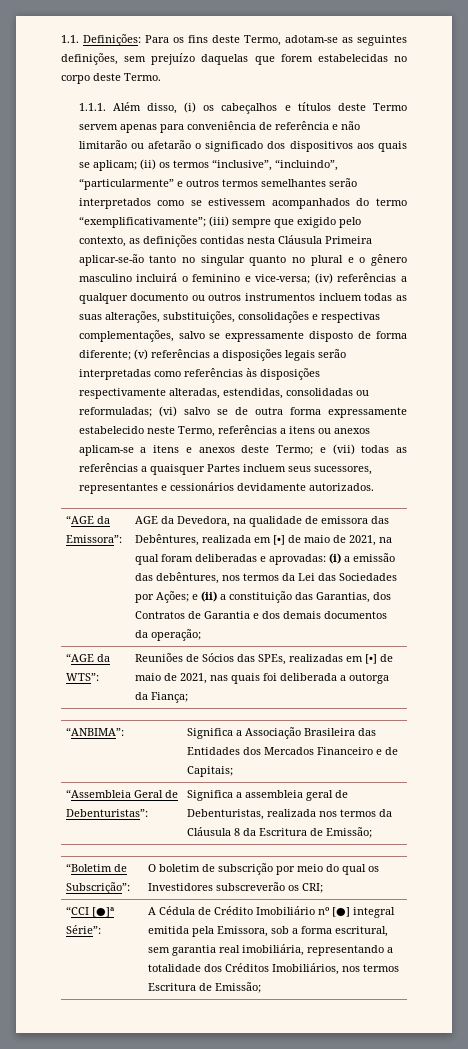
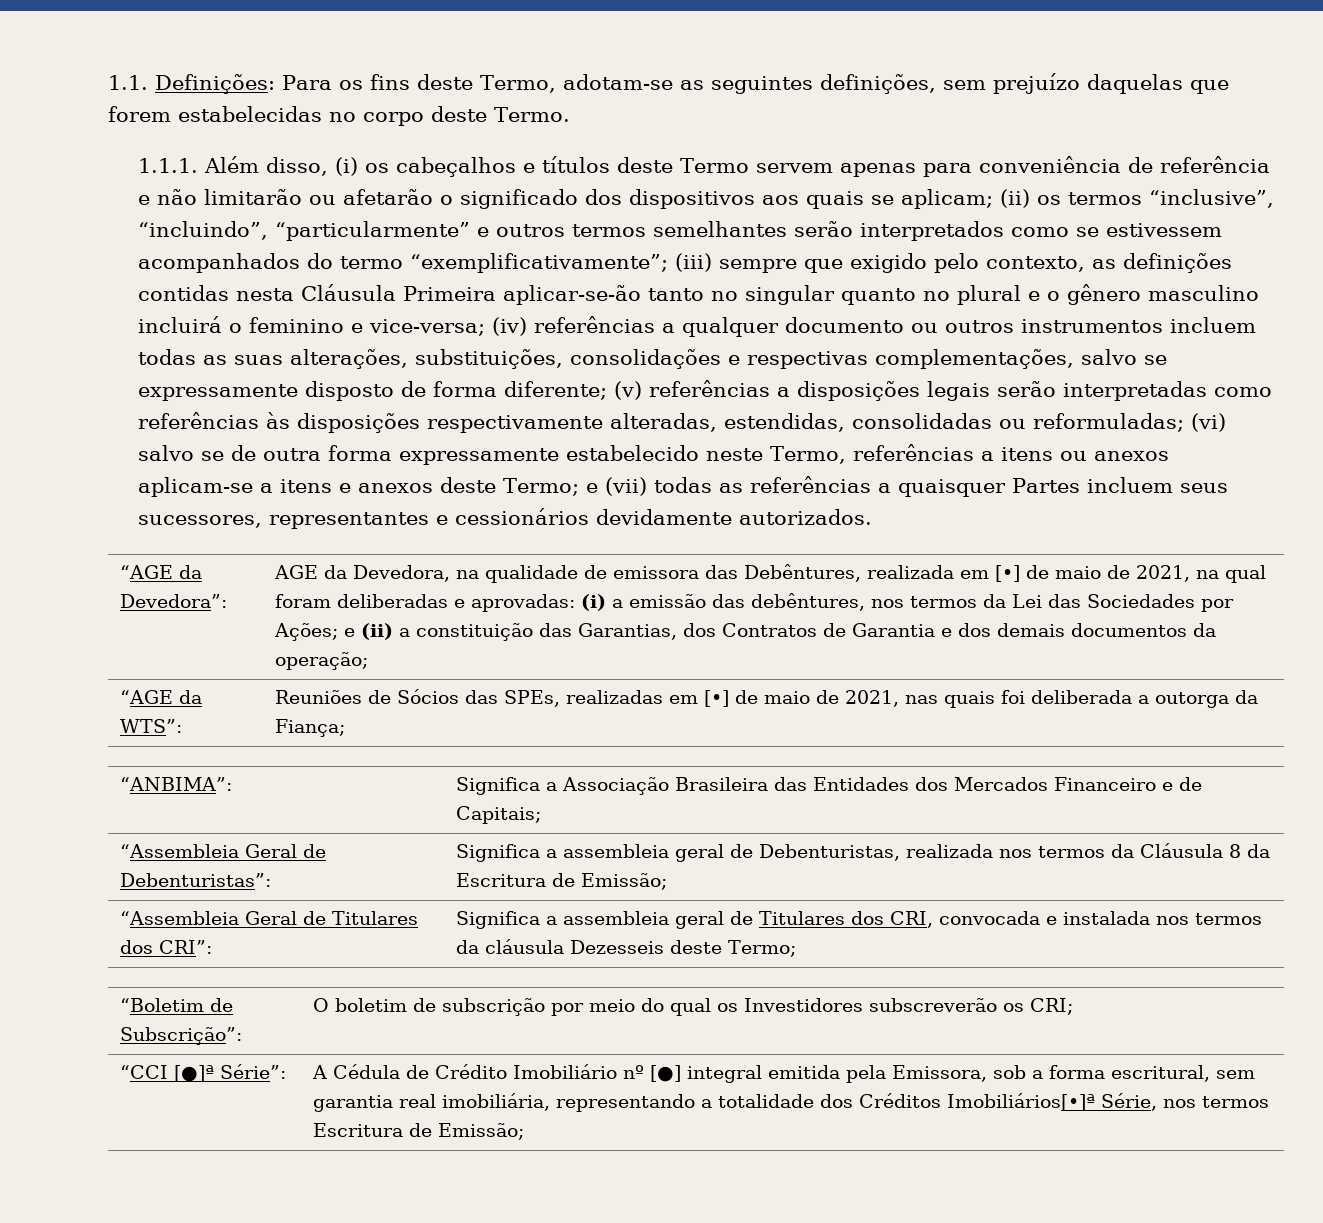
[65,535,122,543] Emissora”: -> [120,594,228,608] Devedora”:
(372, 832) none -> [120,911,419,925] [120,940,213,954] [456,911,1263,929] [456,939,797,957] // “Assembleia Geral de Titulares dos CRI”: | Significa a assembleia geral de Titulares dos CRI, convocada e instalada nos termos da cláusula Dezesseis deste Termo;
[271,963,339,975] Imobiliários, -> [947,1093,1158,1111] Imobiliários[•]ª Série,

